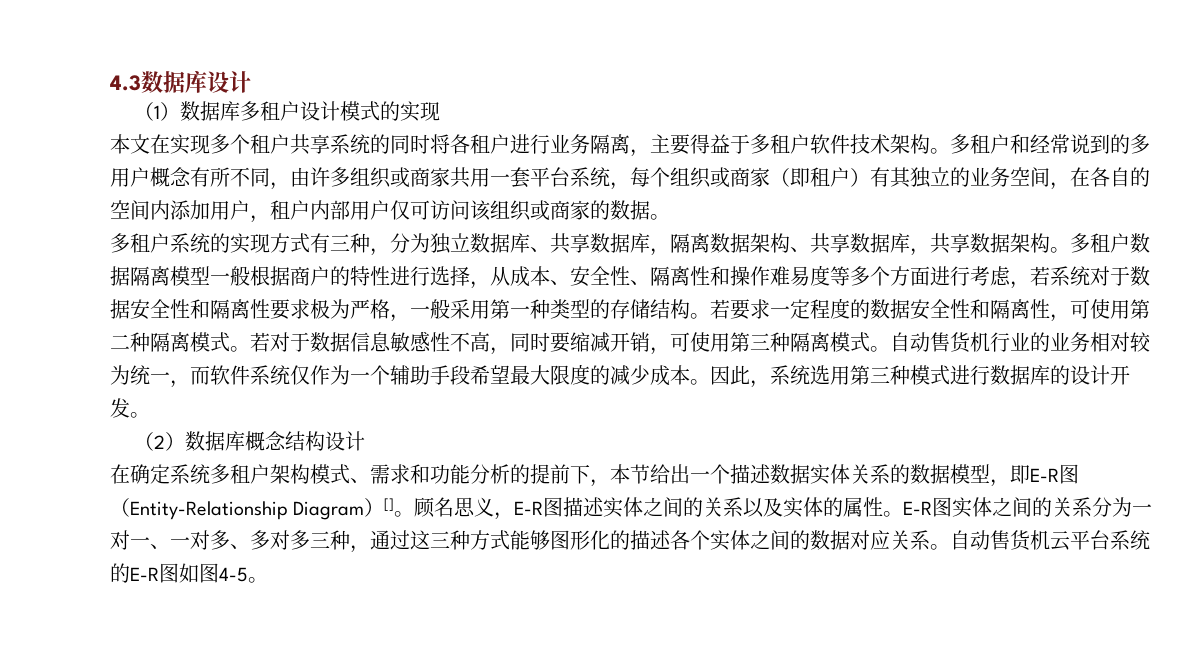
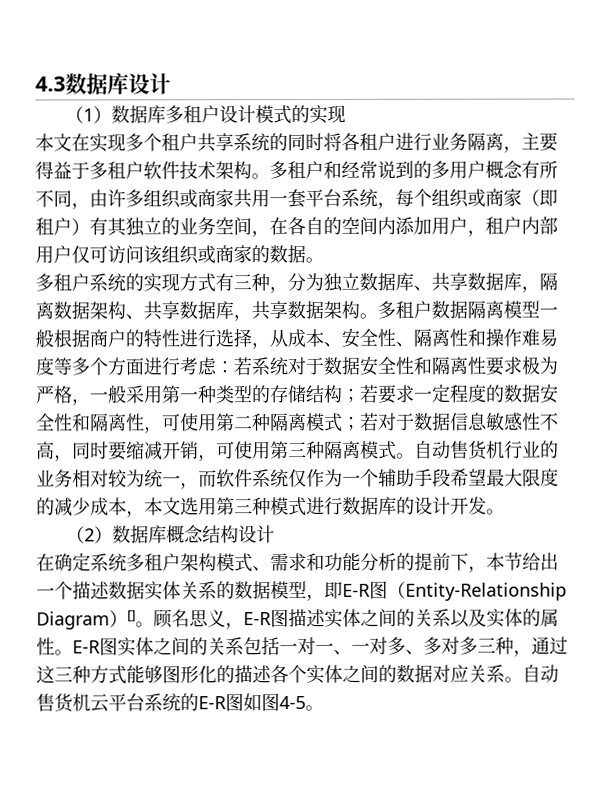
[1010,281,1030,289] ， -> [215,361,234,374] ：
[690,313,710,319] 。 -> [341,388,361,403] ；
[230,346,250,352] 。 -> [342,416,361,431] ；
[690,365,810,388] 。因此，系统 -> [126,497,181,518] ，本文
[1092,497,1133,517] 分为 -> [243,637,280,656] 包括

